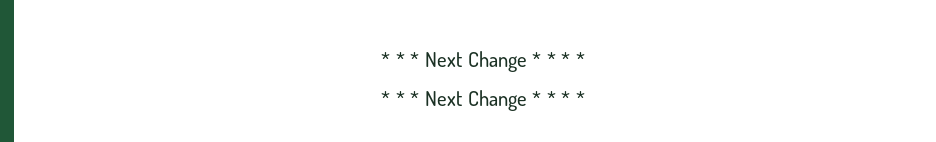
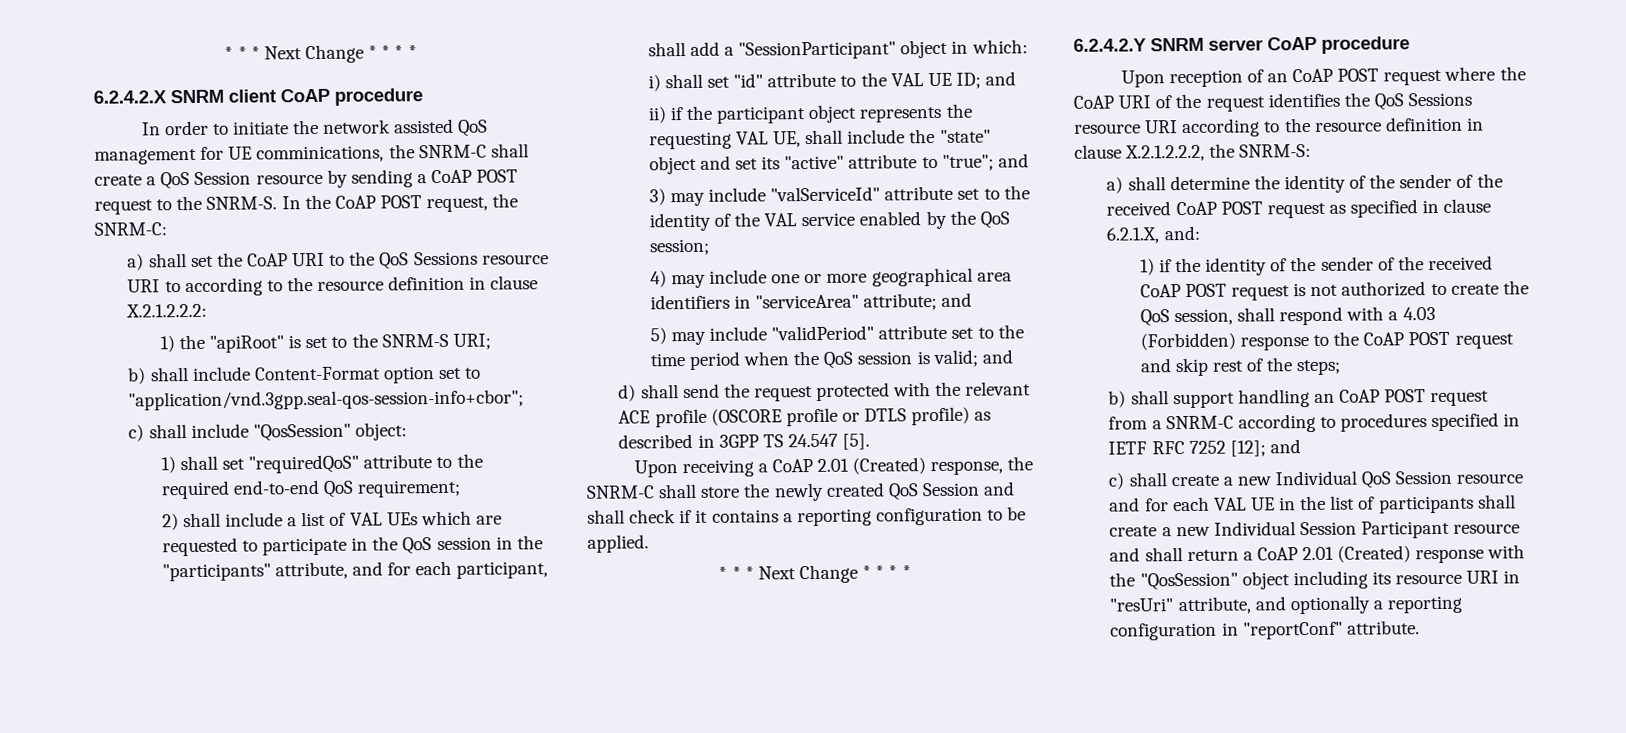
[381,51,585,72] [381,90,585,111] * * * Next Change * * * * // * * * Next Change * * * * -> [224,44,417,64] [93,88,423,106] [141,118,489,137] [94,143,529,165] [94,169,519,190] [94,193,519,215] [94,222,167,236] [127,251,549,271] [127,275,539,297] [126,303,208,318] [159,333,491,353] [127,366,482,385] [128,389,525,411] [128,422,407,442] [160,453,483,474] [160,479,462,500] [161,510,502,531] [161,535,543,557] [161,560,549,582] [647,39,1028,60] [647,71,1017,92] [647,103,973,124] [648,129,991,150] [648,153,1029,175] [648,185,1030,207] [648,210,1010,232] [648,238,710,256] [649,267,1012,289] [649,292,973,311] [649,324,1024,346] [649,349,1013,370] [618,381,1032,402] [618,406,992,428] [618,433,871,450] [633,456,1034,478] [586,481,1016,502] [587,506,1027,527] [587,534,649,553] [718,564,911,584] [1073,36,1410,54] [1120,66,1526,88] [1073,92,1473,112] [1074,116,1484,138] [1074,143,1312,162] [1106,173,1503,194] [1106,198,1492,219] [1106,225,1200,244] [1139,255,1493,276] [1139,280,1529,301] [1139,306,1436,327] [1139,331,1514,351] [1139,357,1342,377] [1108,389,1490,409] [1108,412,1521,433] [1108,439,1301,457] [1108,470,1524,490] [1109,494,1516,514] [1109,520,1521,539] [1109,544,1526,564] [1109,570,1521,591] [1109,595,1463,615] [1110,620,1420,641] * * * Next Change * * * * // 6.2.4.2.X SNRM client CoAP procedure // In order to initiate the network assisted QoS management for UE comminications, the SNRM-C shall create a QoS Session resource by sending a CoAP POST request to the SNRM-S. In the CoAP POST request, the SNRM-C: // a) shall set the CoAP URI to the QoS Sessions resource URI to according to the resource definition in clause X.2.1.2.2.2: // 1) the "apiRoot" is set to the SNRM-S URI; // b) shall include Content-Format option set to "application/vnd.3gpp.seal-qos-session-info+cbor"; // c) shall include "QosSession" object: // 1) shall set "requiredQoS" attribute to the required end-to-end QoS requirement; // 2) shall include a list of VAL UEs which are requested to participate in the QoS session in the "participants" attribute, and for each participant, shall add a "SessionParticipant" object in which: // i) shall set "id" attribute to the VAL UE ID; and // ii) if the participant object represents the requesting VAL UE, shall include the "state" object and set its "active" attribute to "true"; and // 3) may include "valServiceId" attribute set to the identity of the VAL service enabled by the QoS session; // 4) may include one or more geographical area identifiers in "serviceArea" attribute; and // 5) may include "validPeriod" attribute set to the time period when the QoS session is valid; and // d) shall send the request protected with the relevant ACE profile (OSCORE profile or DTLS profile) as described in 3GPP TS 24.547 [5]. // Upon receiving a CoAP 2.01 (Created) response, the SNRM-C shall store the newly created QoS Session and shall check if it contains a reporting configuration to be applied. // * * * Next Change * * * * // 6.2.4.2.Y SNRM server CoAP procedure // Upon reception of an CoAP POST request where the CoAP URI of the request identifies the QoS Sessions resource URI according to the resource definition in clause X.2.1.2.2.2, the SNRM-S: // a) shall determine the identity of the sender of the received CoAP POST request as specified in clause 6.2.1.X, and: // 1) if the identity of the sender of the received CoAP POST request is not authorized to create the QoS session, shall respond with a 4.03 (Forbidden) response to the CoAP POST request and skip rest of the steps; // b) shall support handling an CoAP POST request from a SNRM-C according to procedures specified in IETF RFC 7252 [12]; and // c) shall create a new Individual QoS Session resource and for each VAL UE in the list of participants shall create a new Individual Session Participant resource and shall return a CoAP 2.01 (Created) response with the "QosSession" object including its resource URI in "resUri" attribute, and optionally a reporting configuration in "reportConf" attribute.

